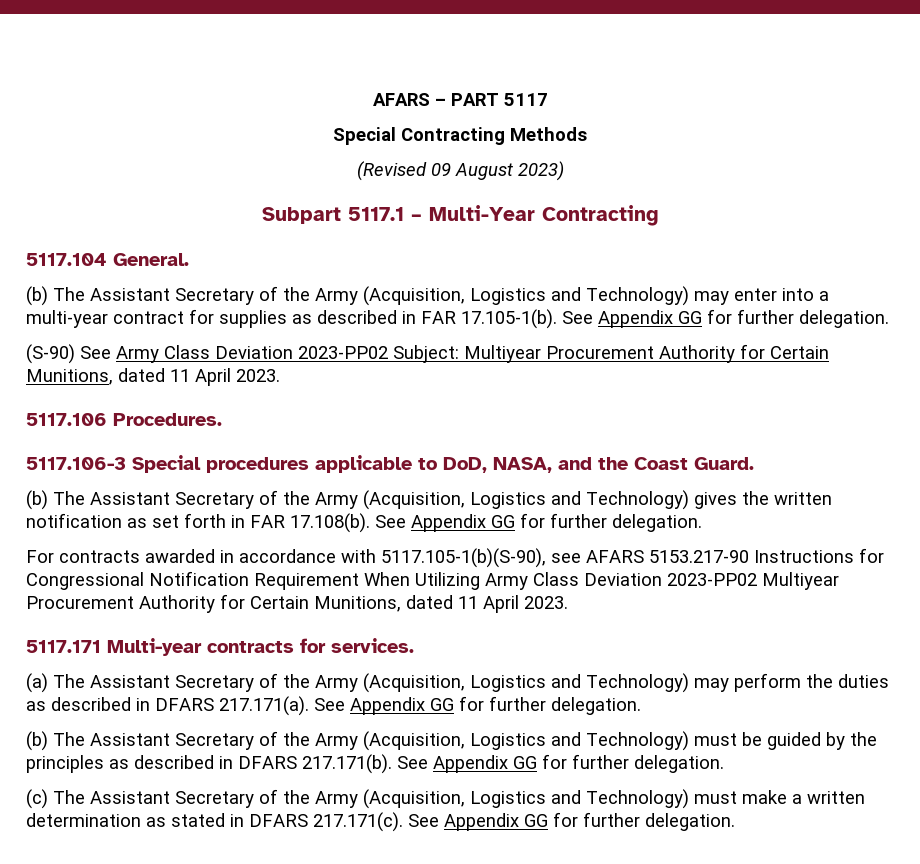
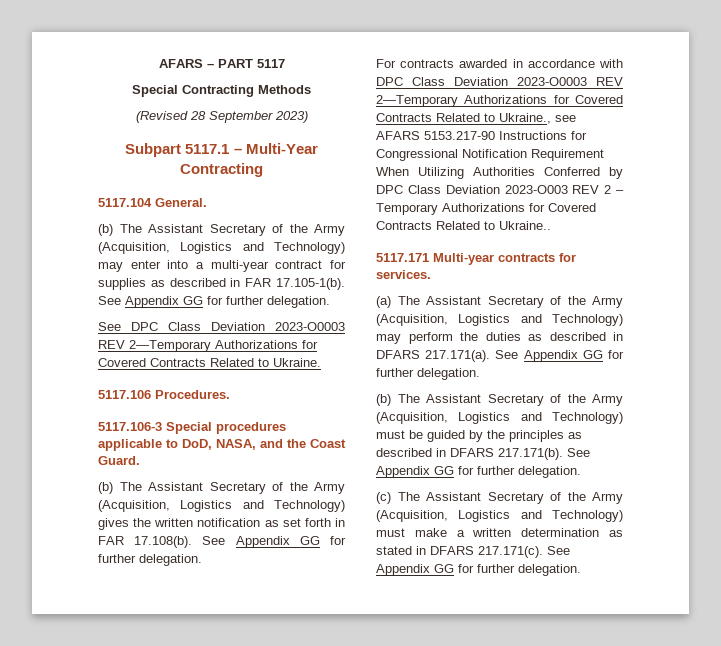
[430,163,513,180] 09 August -> [189,111,273,123] 28 September
[26,344,829,364] [26,368,280,386] (S-90) See Army Class Deviation 2023-PP02 Subject: Multiyear Procurement Authority for Certain Munitions, dated 11 April 2023. -> [98,322,345,331] [98,340,318,352] [98,358,321,367] See DPC Class Deviation 2023-O0003 REV 2—Temporary Authorizations for Covered Contracts Related to Ukraine.
[381,548,546,568] 5117.105-1(b)(S-90), -> [376,77,623,86] [376,95,623,107] [376,113,551,124] DPC Class Deviation 2023-O0003 REV 2—Temporary Authorizations for Covered Contracts Related to Ukraine.,
[485,572,839,590] [26,594,568,613] Army Class Deviation 2023-PP02 Multiyear Procurement Authority for Certain Munitions, dated 11 April 2023. -> [473,167,623,179] [376,185,624,194] [376,203,596,215] [376,221,551,230] Authorities Conferred by DPC Class Deviation 2023-O003 REV 2 – Temporary Authorizations for Covered Contracts Related to Ukraine..

